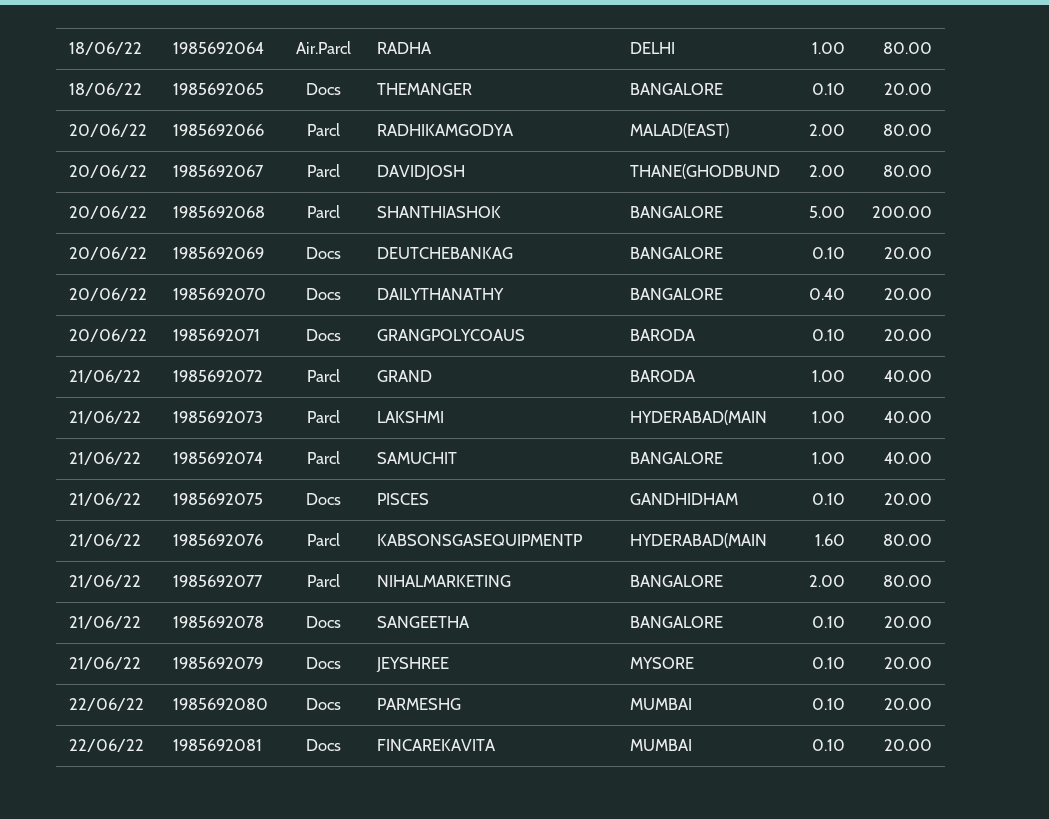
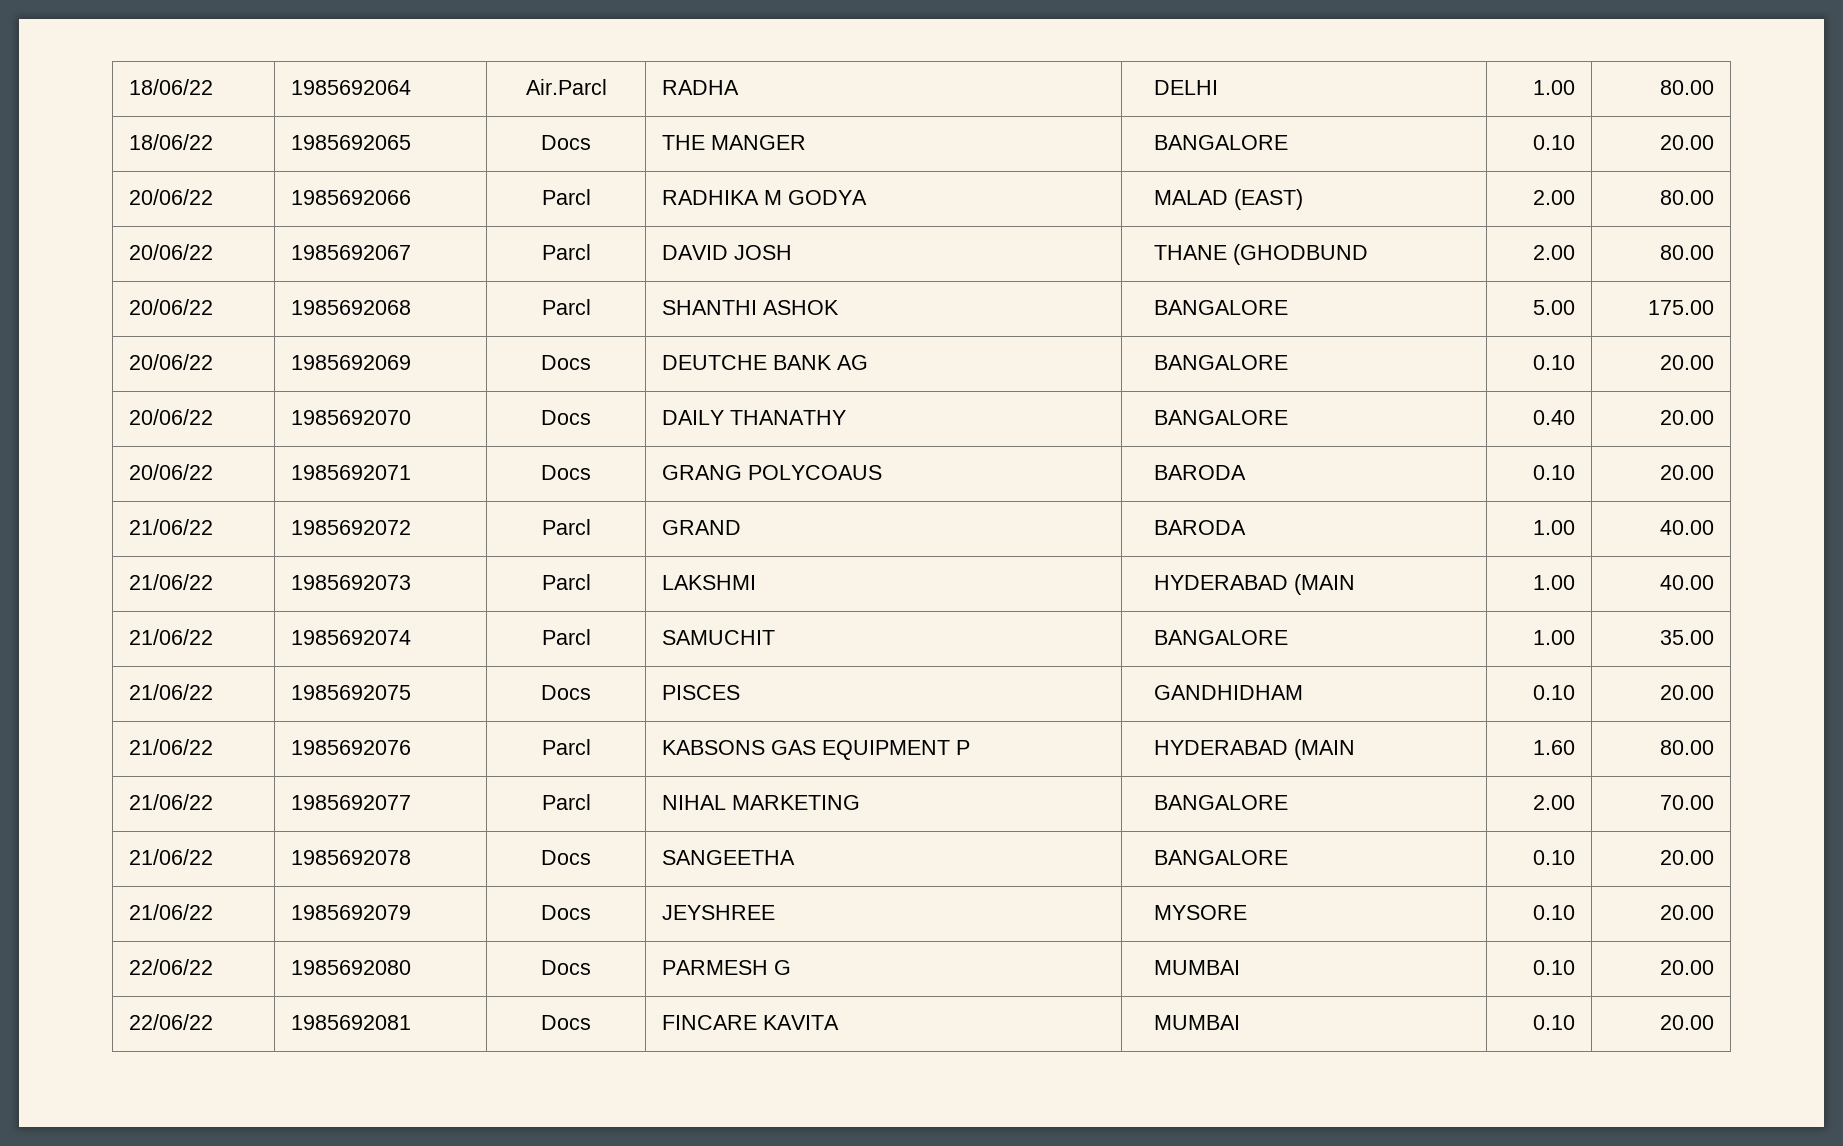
[376,83,472,95] THEMANGER -> [661,135,806,150] THE MANGER
[376,124,514,136] [630,123,730,138] RADHIKAMGODYA | MALAD(EAST) -> [661,190,867,205] [1154,189,1304,210] RADHIKA M GODYA | MALAD (EAST)
[376,165,465,180] [630,164,781,179] DAVIDJOSH | THANE(GHODBUND -> [661,245,792,260] [1154,244,1369,265] DAVID JOSH | THANE (GHODBUND
[376,206,501,218] SHANTHIASHOK -> [661,300,839,315] SHANTHI ASHOK
[872,206,933,218] 200.00 -> [1648,300,1715,315] 175.00
[376,247,513,259] DEUTCHEBANKAG -> [661,355,868,370] DEUTCHE BANK AG
[376,288,504,300] DAILYTHANATHY -> [661,410,846,425] DAILY THANATHY
[376,329,525,341] GRANGPOLYCOAUS -> [661,465,882,480] GRANG POLYCOAUS
[630,410,768,425] HYDERABAD(MAIN -> [1154,574,1356,595] HYDERABAD (MAIN
[884,452,933,464] 40.00 -> [1660,630,1715,645] 35.00
[376,534,583,546] [630,533,768,548] KABSONSGASEQUIPMENTP | HYDERABAD(MAIN -> [661,740,970,760] [1154,739,1356,760] KABSONS GAS EQUIPMENT P | HYDERABAD (MAIN
[376,575,511,587] NIHALMARKETING -> [661,795,860,810] NIHAL MARKETING
[883,575,933,587] 80.00 -> [1660,795,1715,810] 70.00
[376,698,461,710] PARMESHG -> [661,960,791,975] PARMESH G
[376,739,496,751] FINCAREKAVITA -> [661,1015,839,1030] FINCARE KAVITA

